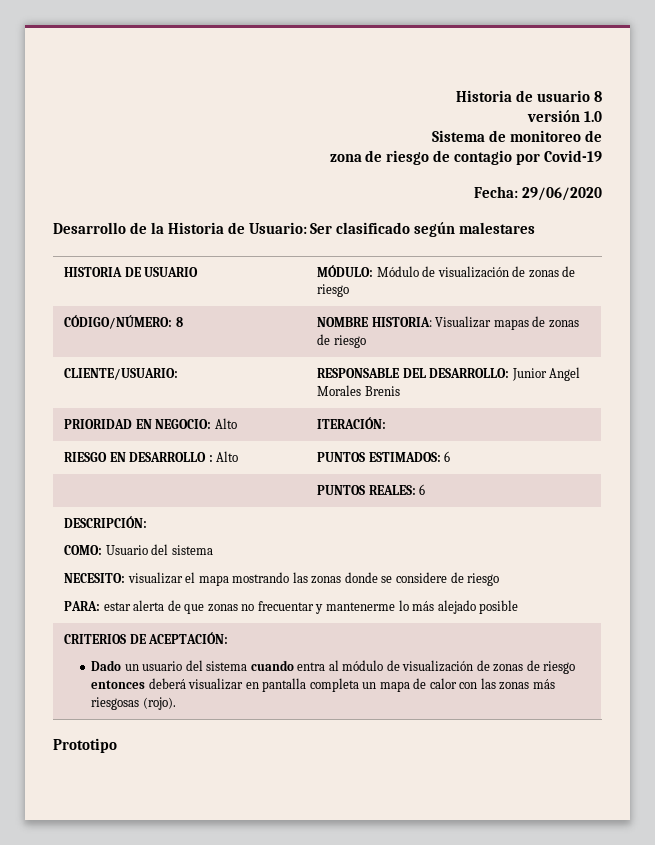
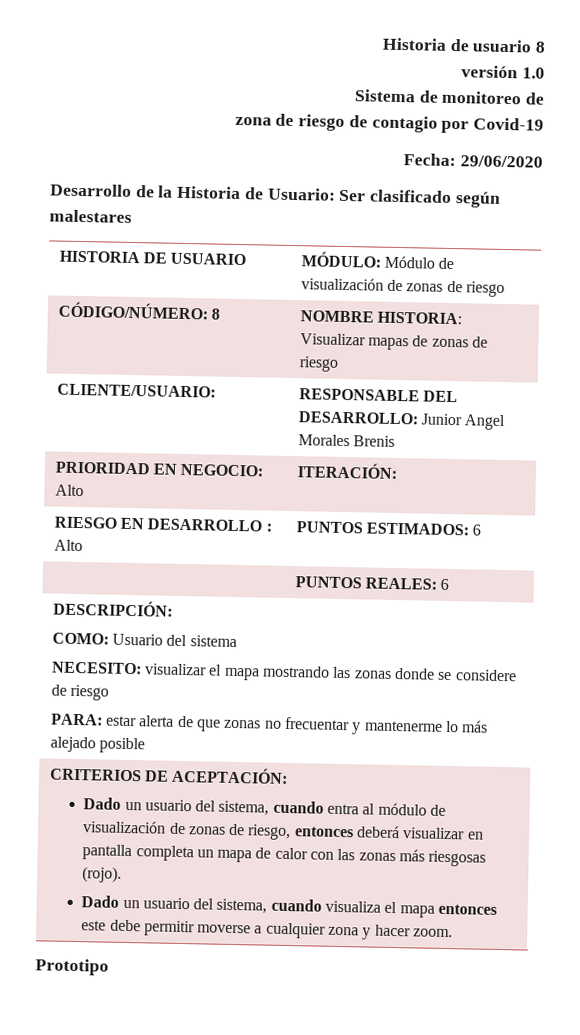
[206,661,248,671] sistema -> [218,800,270,816] sistema,
[543,661,576,674] riesgo -> [247,824,292,841] riesgo,
(176, 703) none -> [81,895,498,918] [81,919,454,940] // Dado un usuario del sistema, cuando visualiza el mapa entonces este debe permitir moverse a cualquier zona y hacer zoom.

